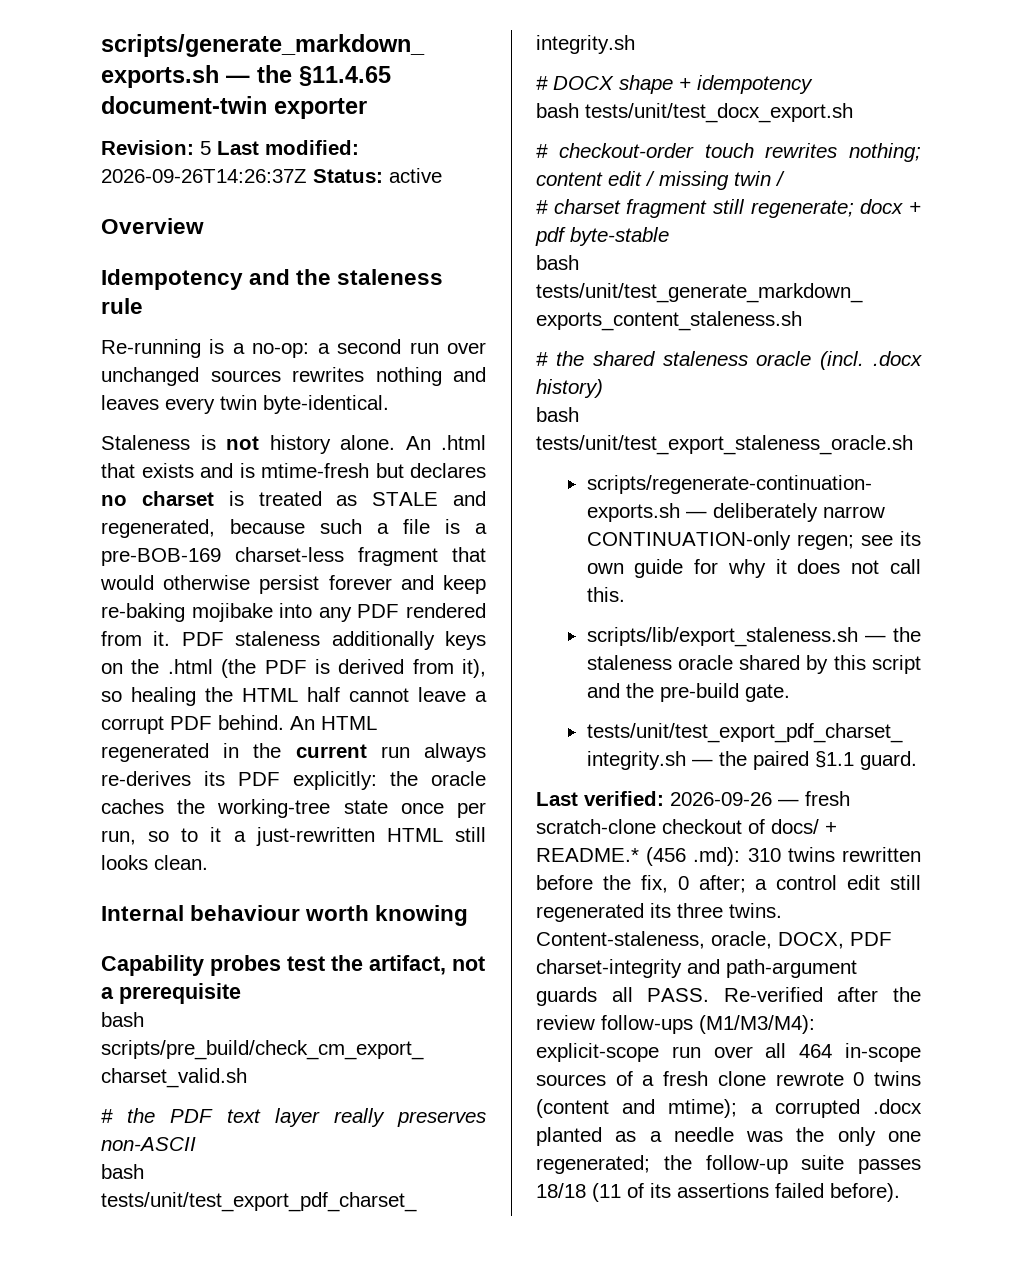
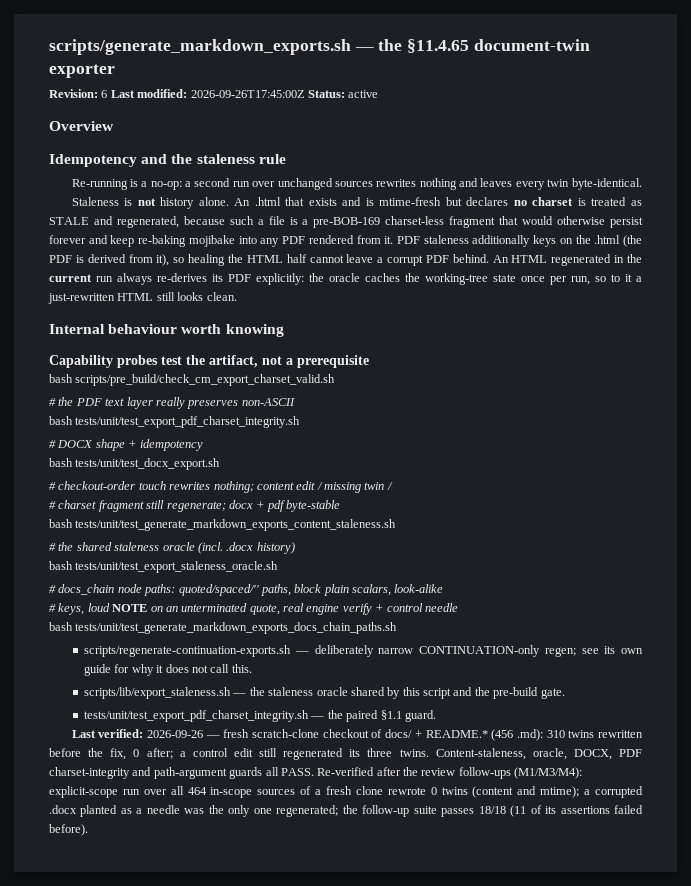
[200,141,211,155] 5 -> [101,90,108,98] 6
[101,169,307,183] 2026-09-26T14:26:37Z -> [190,90,305,98] 2026-09-26T17:45:00Z
(913, 445) none -> [49,584,444,596] [49,603,458,615] [49,622,398,634] // # docs_chain node paths: quoted/spaced/'' paths, block plain scalars, look-alike // # keys, loud NOTE on an unterminated quote, real engine verify + control needle // bash tests/unit/test_generate_markdown_exports_docs_chain_paths.sh

